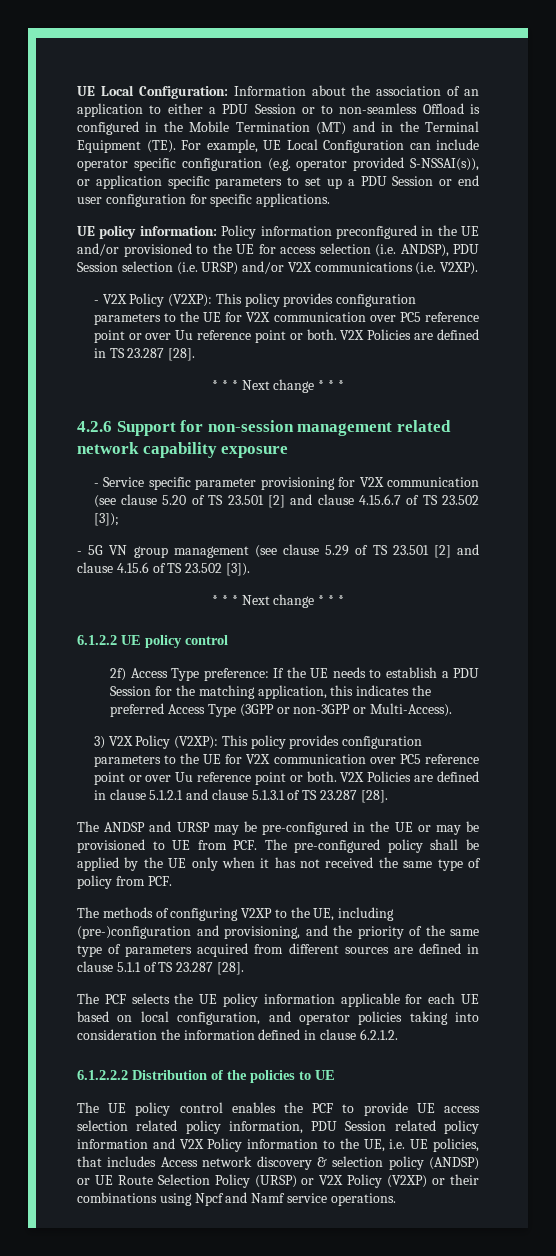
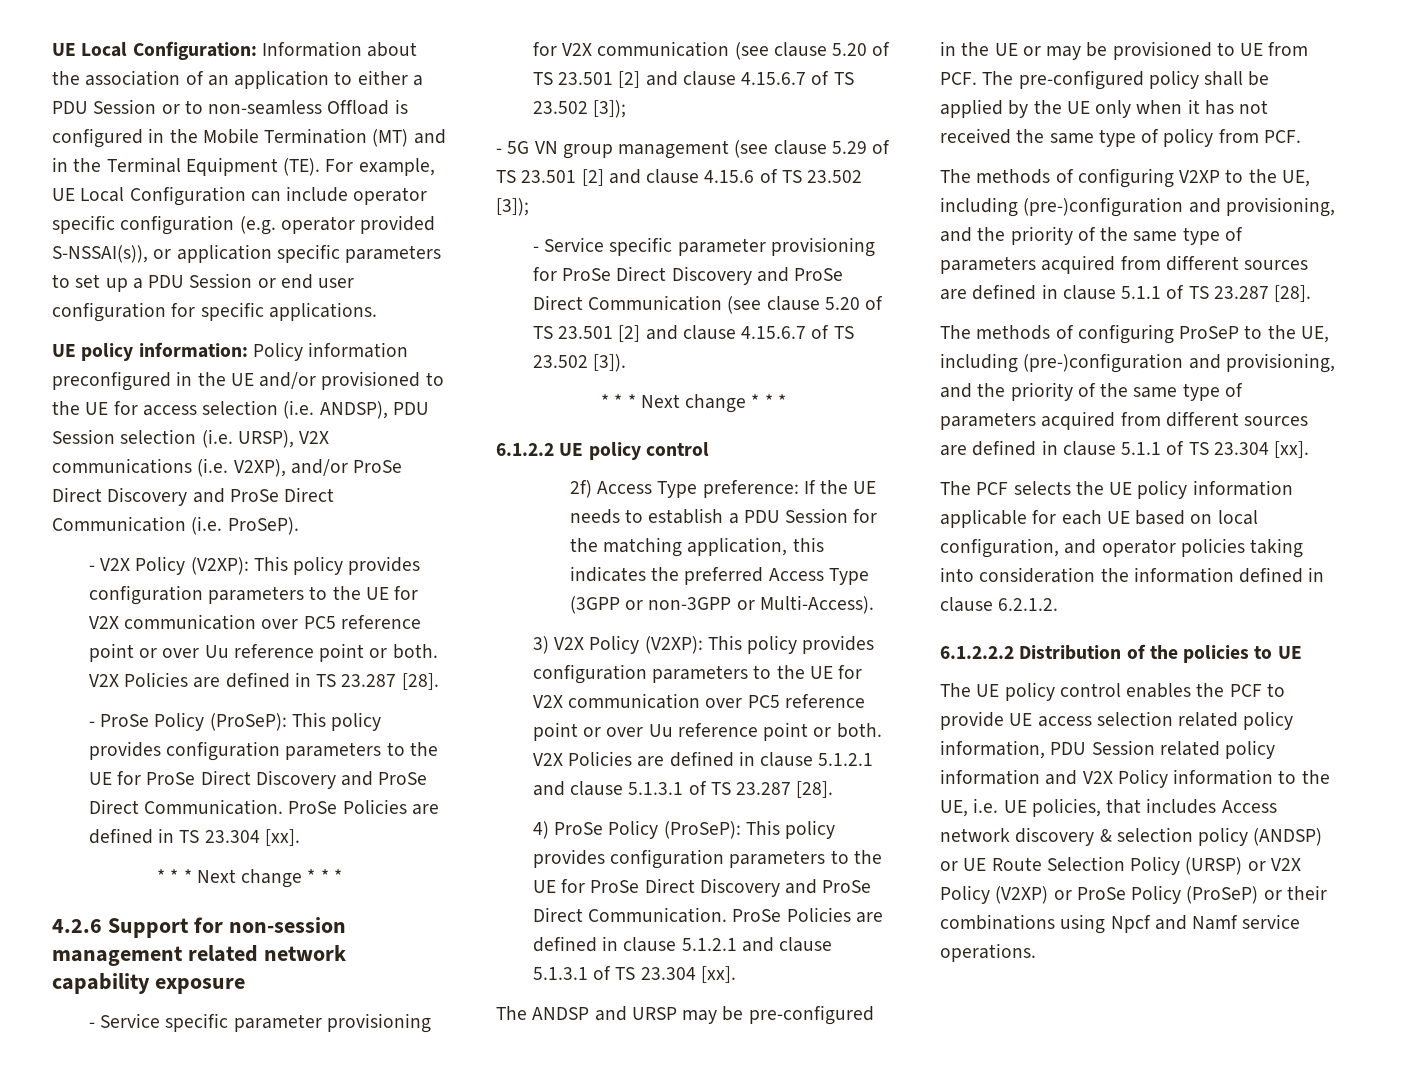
[201,261,285,275] URSP) and/or -> [237,430,294,448] URSP),
[440,262,479,275] V2XP). -> [233,459,403,477] [52,487,335,506] [52,516,299,535] V2XP), and/or ProSe Direct Discovery and ProSe Direct Communication (i.e. ProSeP).
(196, 354) none -> [88,712,382,731] [88,741,438,761] [88,770,428,789] [88,799,439,815] [88,828,300,846] // - ProSe Policy (ProSeP): This policy provides configuration parameters to the UE for ProSe Direct Discovery and ProSe Direct Communication. ProSe Policies are defined in TS 23.304 [xx].
(223, 568) none -> [496,198,529,216] [532,237,875,257] [532,266,844,285] [532,295,884,314] [532,325,854,342] [532,355,588,368] [3]); // - Service specific parameter provisioning for ProSe Direct Discovery and ProSe Direct Communication (see clause 5.20 of TS 23.501 [2] and clause 4.15.6.7 of TS 23.502
(388, 796) none -> [532,820,836,839] [532,849,882,869] [532,878,872,897] [532,907,883,923] [532,936,833,952] [532,966,736,983] // 4) ProSe Policy (ProSeP): This policy provides configuration parameters to the UE for ProSe Direct Discovery and ProSe Direct Communication. ProSe Policies are defined in clause 5.1.2.1 and clause 5.1.3.1 of TS 23.304 [xx].
(244, 968) none -> [940,324,1329,344] [940,353,1335,373] [940,382,1243,401] [940,411,1309,430] [940,440,1310,458] // The methods of configuring ProSeP to the UE, including (pre-)configuration and provisioning, and the priority of the same type of parameters acquired from different sources are defined in clause 5.1.1 of TS 23.304 [xx].
(446, 1181) none -> [1076,885,1282,904] ProSe Policy (ProSeP) or

